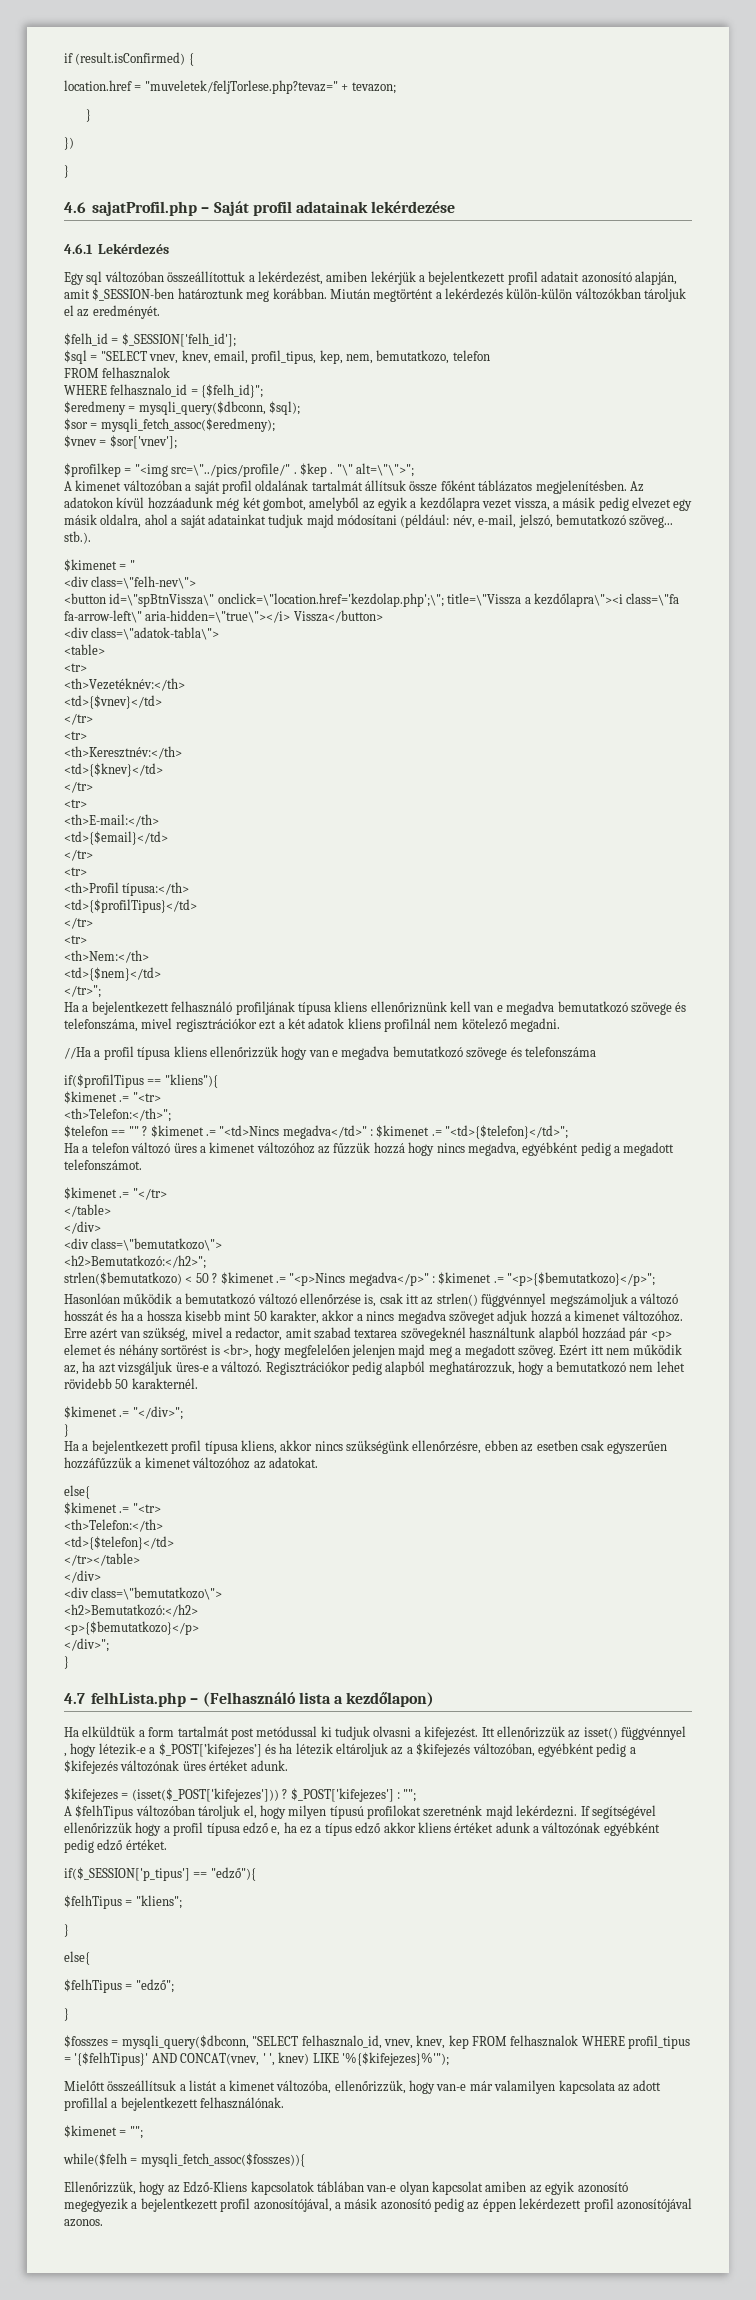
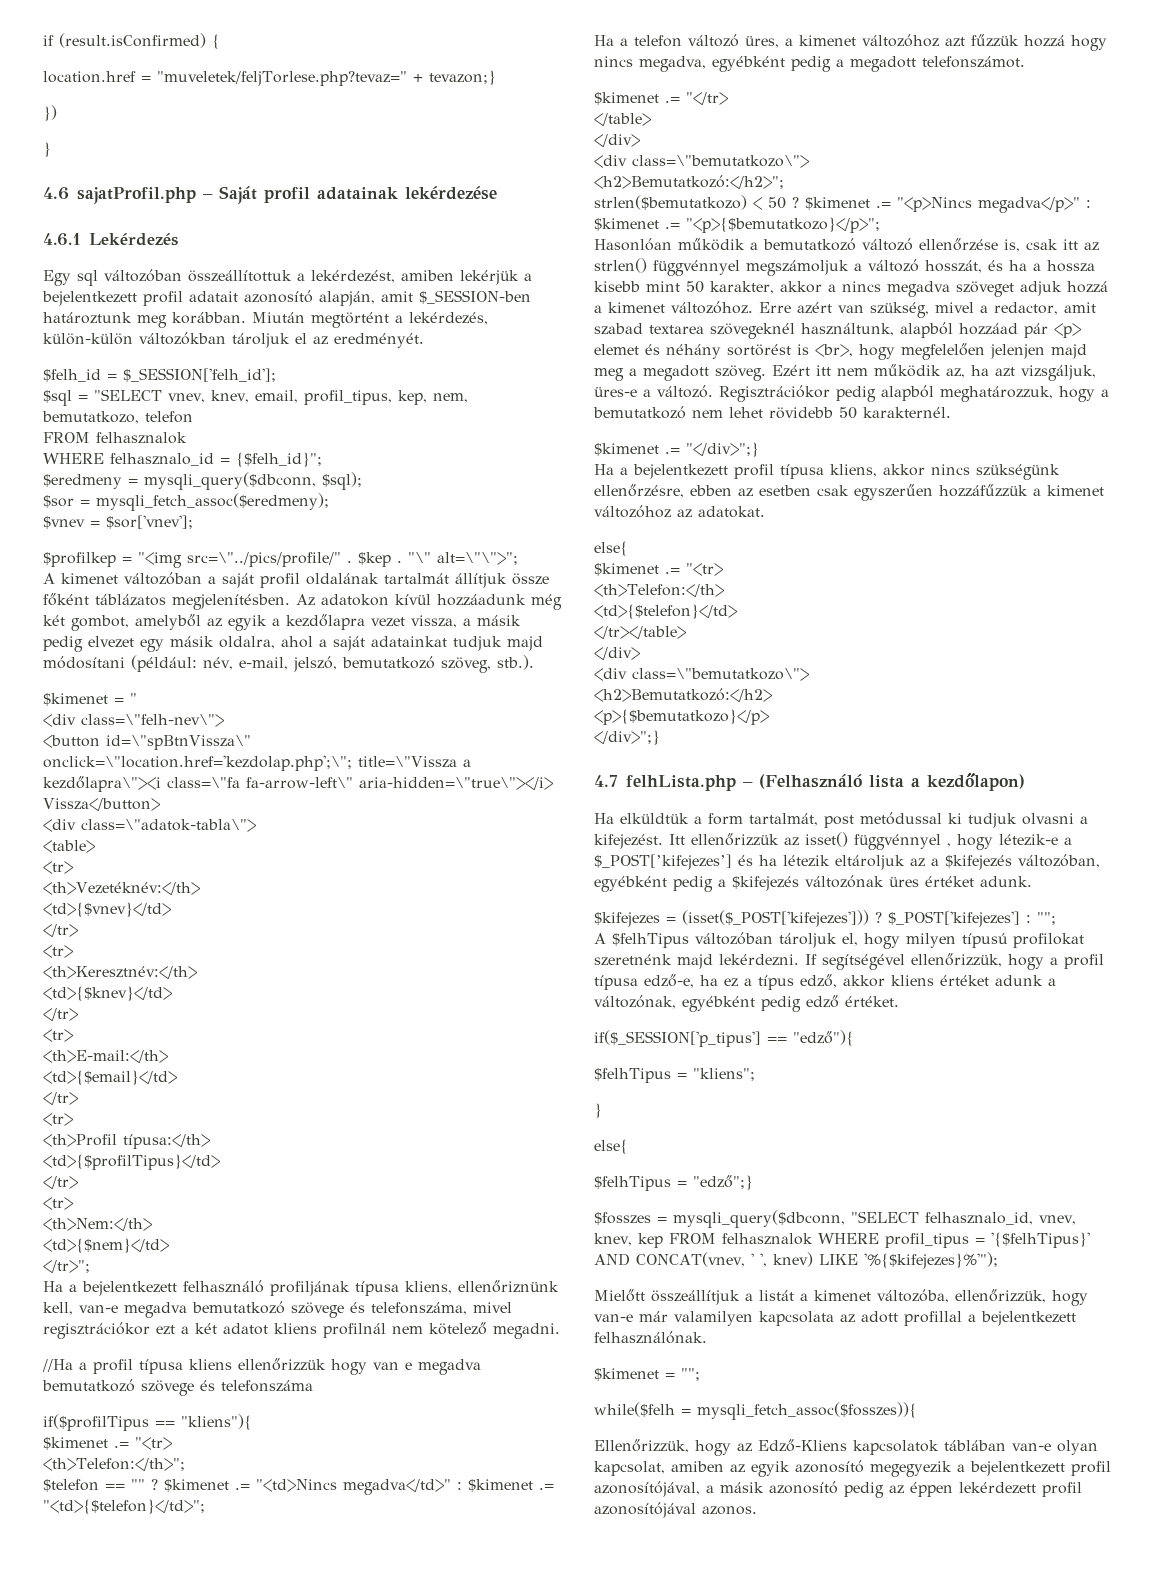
[351,82,396,94] [85,109,91,122] tevazon; // } -> [428,70,496,85] tevazon;}
[445,288,503,300] lekérdezés -> [409,312,488,325] lekérdezés,
[365,480,406,491] állítsuk -> [455,573,507,588] állítjuk
[629,515,674,528] szöveg... -> [440,657,491,673] szöveg,
[334,1001,503,1013] kliens ellenőriznünk kell van e -> [405,1280,559,1294] [43,1302,118,1315] kliens, ellenőriznünk kell, van-e
[308,1018,345,1029] adatok -> [223,1323,268,1335] adatot
[173,1142,330,1154] üres a kimenet változóhoz az -> [745,34,965,48] üres, a kimenet változóhoz azt
[64,1310,104,1322] hosszát -> [925,260,982,273] hosszát,
[469,1327,536,1339] használtunk -> [801,323,894,336] használtunk,
[117,1361,173,1375] vizsgáljuk -> [1021,365,1096,381] vizsgáljuk,
[132,1406,183,1420] [64,1424,69,1437] "</div>"; // } -> [686,442,759,457] "</div>";}
[64,1638,109,1652] [64,1656,69,1669] </div>"; // } -> [594,730,660,745] </div>";}
[177,1726,229,1737] tartalmát -> [749,813,818,826] tartalmát,
[64,1822,132,1834] ellenőrizzük -> [911,953,1002,967] ellenőrizzük,
[242,1822,281,1836] edző e, -> [644,974,694,988] edző-e,
[355,1822,381,1834] edző -> [800,974,837,988] edző,
[541,1822,601,1834] változónak -> [594,995,676,1009] változónak,
[135,1979,174,1993] [64,2008,69,2021] "edző"; // } -> [693,1175,753,1190] "edző";}
[107,2080,177,2092] összeállítsuk -> [651,1290,740,1305] összeállítjuk
[432,2181,483,2195] kapcsolat -> [594,1461,665,1476] kapcsolat,

